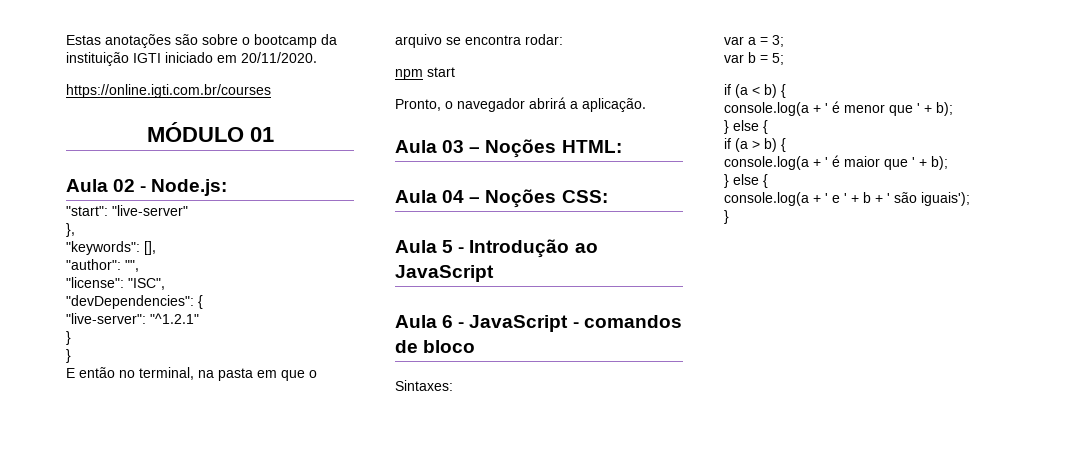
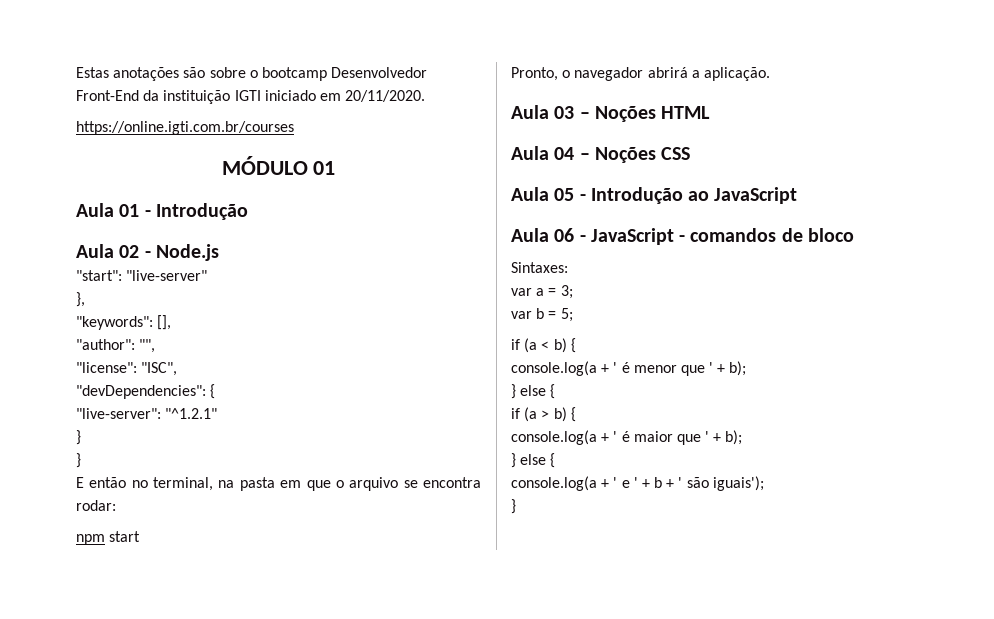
(317, 41) none -> [331,67,428,78] [76,90,139,101] Desenvolvedor Front-End
(274, 134) none -> [76,203,248,220] // Aula 01 - Introdução
[151,179,228,196] Node.js: -> [155,244,219,261] Node.js
[561,140,622,153] HTML: -> [661,106,711,119] HTML
[561,190,608,203] [395,240,454,253] CSS: // Aula 5 -> [661,147,691,160] [511,187,575,201] CSS // Aula 05
[442,315,454,328] 6 -> [554,228,575,242] 06

